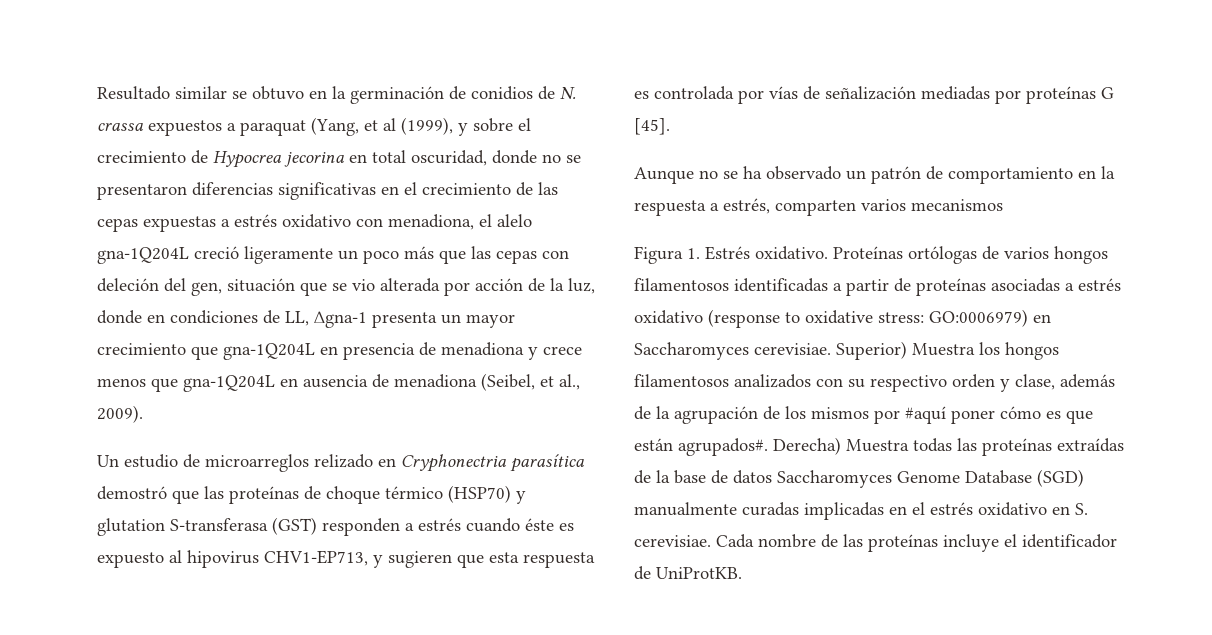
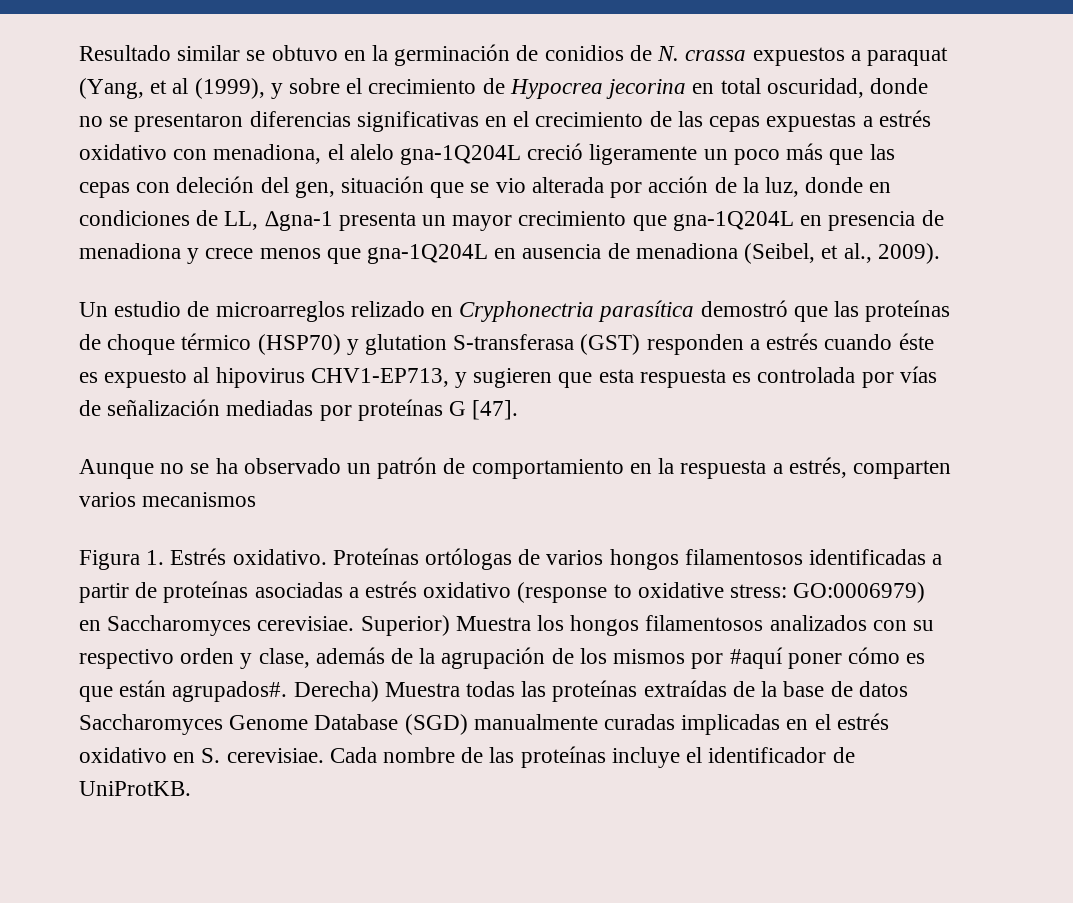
[634,118,670,135] [45]. -> [472,400,519,420] [47].

